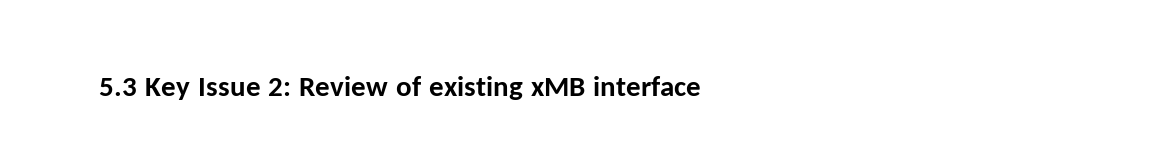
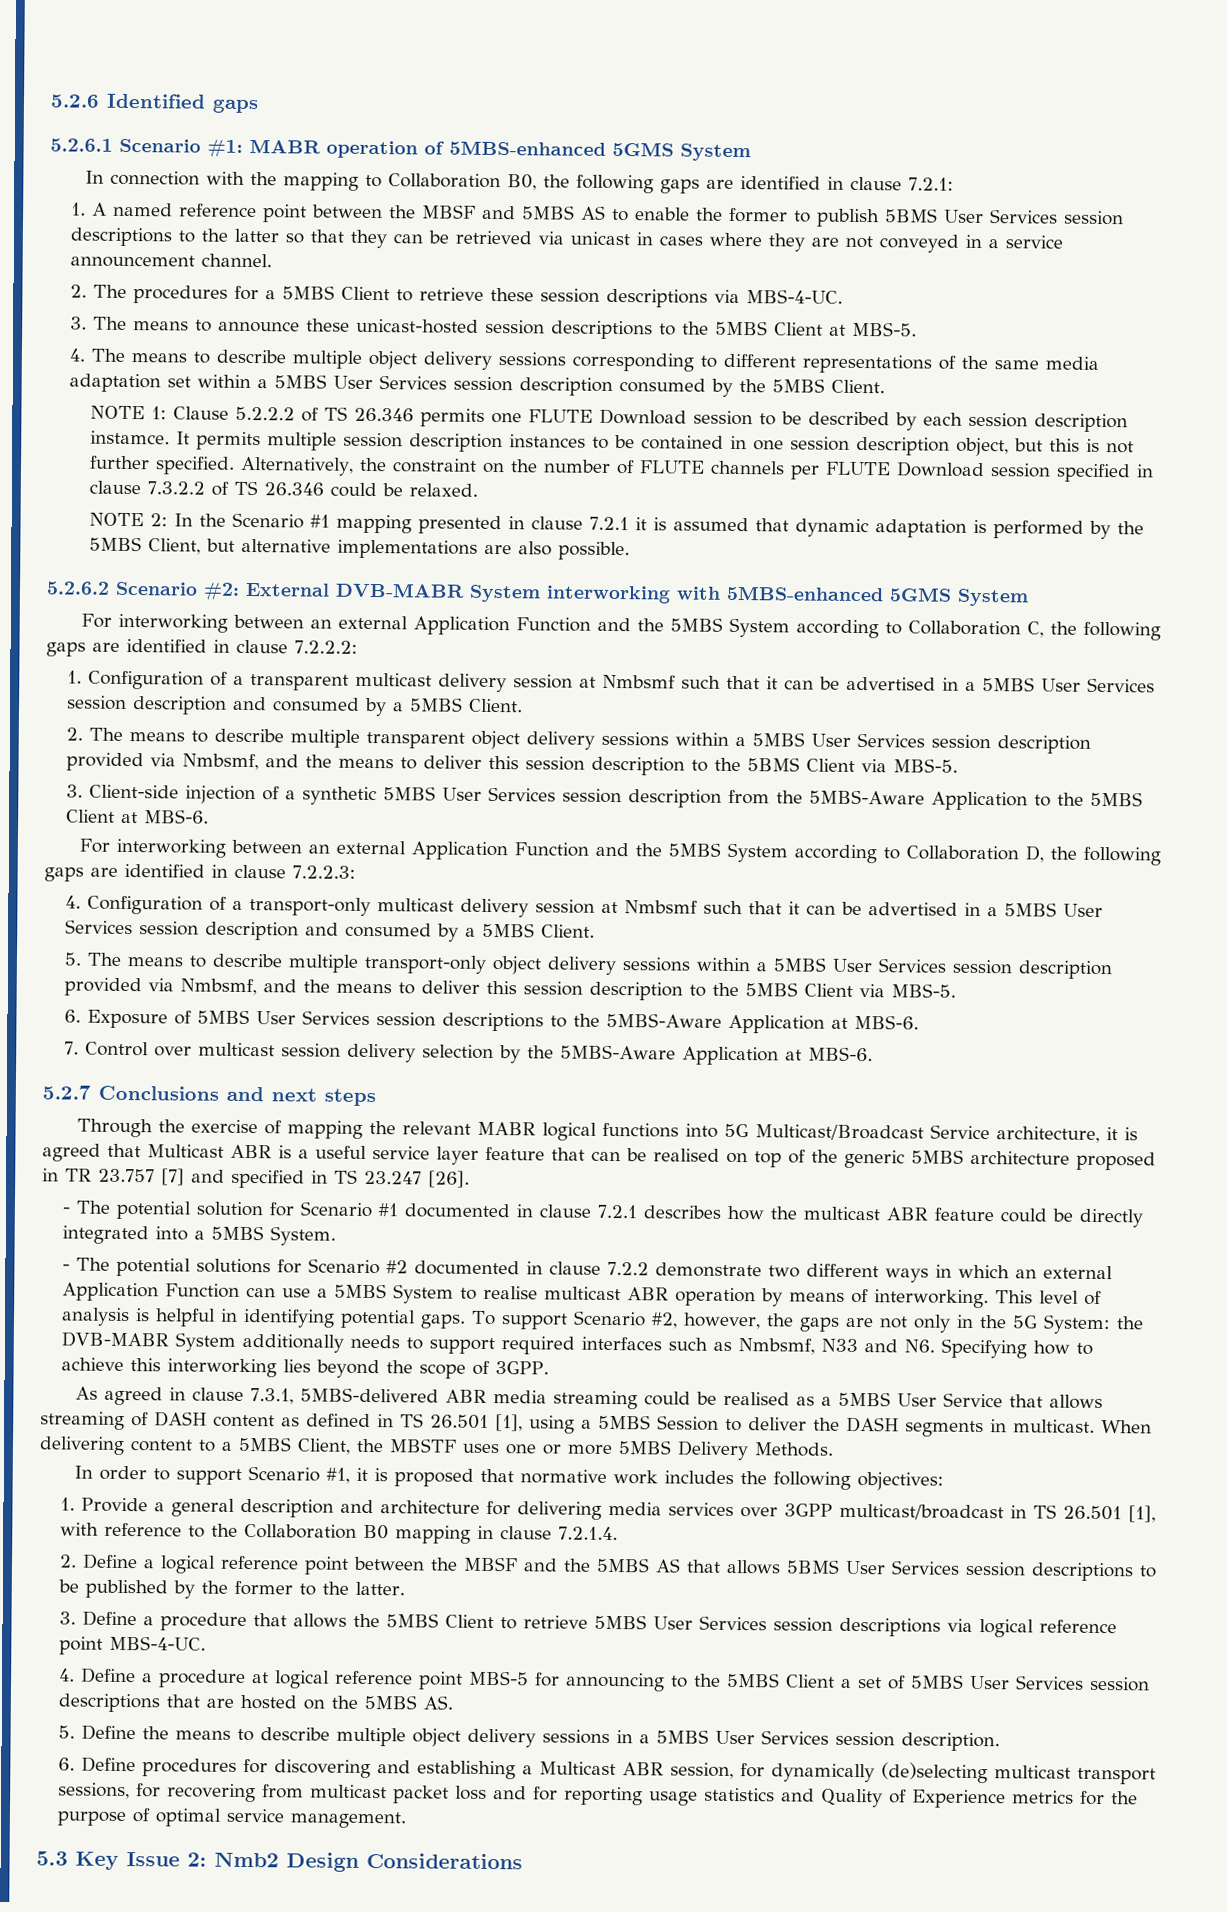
[99,76,701,100] 5.3 Key Issue 2: Review of existing xMB interface -> [50,93,259,114] [50,138,751,162] [85,170,955,194] [71,202,1125,228] [70,227,1064,253] [70,253,273,268] [70,284,844,308] [70,316,918,340] [69,348,1100,374] [69,373,886,397] [90,405,1129,433] [90,430,1135,457] [89,455,1155,483] [89,480,479,498] [89,512,1145,540] [89,536,631,561] [46,581,1029,607] [81,613,1162,641] [46,638,358,657] [67,670,1156,693] [67,695,524,717] [66,727,1092,754] [66,752,959,776] [66,784,1144,811] [66,809,210,824] [79,838,1162,866] [44,863,356,882] [65,895,1104,918] [65,919,596,942] [64,952,1113,980] [64,977,957,1001] [64,1009,920,1034] [64,1041,874,1066] [42,1085,376,1107] [77,1118,1139,1144] [42,1143,1156,1171] [42,1168,470,1189] [62,1200,1144,1228] [62,1225,337,1246] [62,1257,1114,1283] [62,1282,1103,1309] [61,1307,1145,1335] [61,1331,1094,1359] [61,1357,550,1379] [75,1386,1104,1410] [40,1411,1152,1438] [39,1436,834,1461] [74,1465,945,1491] [60,1497,1157,1523] [60,1522,619,1544] [59,1553,1158,1582] [58,1579,406,1599] [59,1610,1118,1638] [59,1635,207,1655] [59,1667,1151,1692] [58,1693,454,1713] [58,1724,1001,1752] [58,1756,1157,1785] [58,1782,1139,1809] [57,1808,407,1829] [36,1851,523,1872] 5.2.6 Identified gaps // 5.2.6.1 Scenario #1: MABR operation of 5MBS-enhanced 5GMS System // In connection with the mapping to Collaboration B0, the following gaps are identified in clause 7.2.1: // 1. A named reference point between the MBSF and 5MBS AS to enable the former to publish 5BMS User Services session descriptions to the latter so that they can be retrieved via unicast in cases where they are not conveyed in a service announcement channel. // 2. The procedures for a 5MBS Client to retrieve these session descriptions via MBS-4-UC. // 3. The means to announce these unicast-hosted session descriptions to the 5MBS Client at MBS-5. // 4. The means to describe multiple object delivery sessions corresponding to different representations of the same media adaptation set within a 5MBS User Services session description consumed by the 5MBS Client. // NOTE 1: Clause 5.2.2.2 of TS 26.346 permits one FLUTE Download session to be described by each session description instamce. It permits multiple session description instances to be contained in one session description object, but this is not further specified. Alternatively, the constraint on the number of FLUTE channels per FLUTE Download session specified in clause 7.3.2.2 of TS 26.346 could be relaxed. // NOTE 2: In the Scenario #1 mapping presented in clause 7.2.1 it is assumed that dynamic adaptation is performed by the 5MBS Client, but alternative implementations are also possible. // 5.2.6.2 Scenario #2: External DVB-MABR System interworking with 5MBS-enhanced 5GMS System // For interworking between an external Application Function and the 5MBS System according to Collaboration C, the following gaps are identified in clause 7.2.2.2: // 1. Configuration of a transparent multicast delivery session at Nmbsmf such that it can be advertised in a 5MBS User Services session description and consumed by a 5MBS Client. // 2. The means to describe multiple transparent object delivery sessions within a 5MBS User Services session description provided via Nmbsmf, and the means to deliver this session description to the 5BMS Client via MBS-5. // 3. Client-side injection of a synthetic 5MBS User Services session description from the 5MBS-Aware Application to the 5MBS Client at MBS-6. // For interworking between an external Application Function and the 5MBS System according to Collaboration D, the following gaps are identified in clause 7.2.2.3: // 4. Configuration of a transport-only multicast delivery session at Nmbsmf such that it can be advertised in a 5MBS User Services session description and consumed by a 5MBS Client. // 5. The means to describe multiple transport-only object delivery sessions within a 5MBS User Services session description provided via Nmbsmf, and the means to deliver this session description to the 5MBS Client via MBS-5. // 6. Exposure of 5MBS User Services session descriptions to the 5MBS-Aware Application at MBS-6. // 7. Control over multicast session delivery selection by the 5MBS-Aware Application at MBS-6. // 5.2.7 Conclusions and next steps // Through the exercise of mapping the relevant MABR logical functions into 5G Multicast/Broadcast Service architecture, it is agreed that Multicast ABR is a useful service layer feature that can be realised on top of the generic 5MBS architecture proposed in TR 23.757 [7] and specified in TS 23.247 [26]. // - The potential solution for Scenario #1 documented in clause 7.2.1 describes how the multicast ABR feature could be directly integrated into a 5MBS System. // - The potential solutions for Scenario #2 documented in clause 7.2.2 demonstrate two different ways in which an external Application Function can use a 5MBS System to realise multicast ABR operation by means of interworking. This level of analysis is helpful in identifying potential gaps. To support Scenario #2, however, the gaps are not only in the 5G System: the DVB-MABR System additionally needs to support required interfaces such as Nmbsmf, N33 and N6. Specifying how to achieve this interworking lies beyond the scope of 3GPP. // As agreed in clause 7.3.1, 5MBS-delivered ABR media streaming could be realised as a 5MBS User Service that allows streaming of DASH content as defined in TS 26.501 [1], using a 5MBS Session to deliver the DASH segments in multicast. When delivering content to a 5MBS Client, the MBSTF uses one or more 5MBS Delivery Methods. // In order to support Scenario #1, it is proposed that normative work includes the following objectives: // 1. Provide a general description and architecture for delivering media services over 3GPP multicast/broadcast in TS 26.501 [1], with reference to the Collaboration B0 mapping in clause 7.2.1.4. // 2. Define a logical reference point between the MBSF and the 5MBS AS that allows 5BMS User Services session descriptions to be published by the former to the latter. // 3. Define a procedure that allows the 5MBS Client to retrieve 5MBS User Services session descriptions via logical reference point MBS-4-UC. // 4. Define a procedure at logical reference point MBS-5 for announcing to the 5MBS Client a set of 5MBS User Services session descriptions that are hosted on the 5MBS AS. // 5. Define the means to describe multiple object delivery sessions in a 5MBS User Services session description. // 6. Define procedures for discovering and establishing a Multicast ABR session, for dynamically (de)selecting multicast transport sessions, for recovering from multicast packet loss and for reporting usage statistics and Quality of Experience metrics for the purpose of optimal service management. // 5.3 Key Issue 2: Nmb2 Design Considerations

